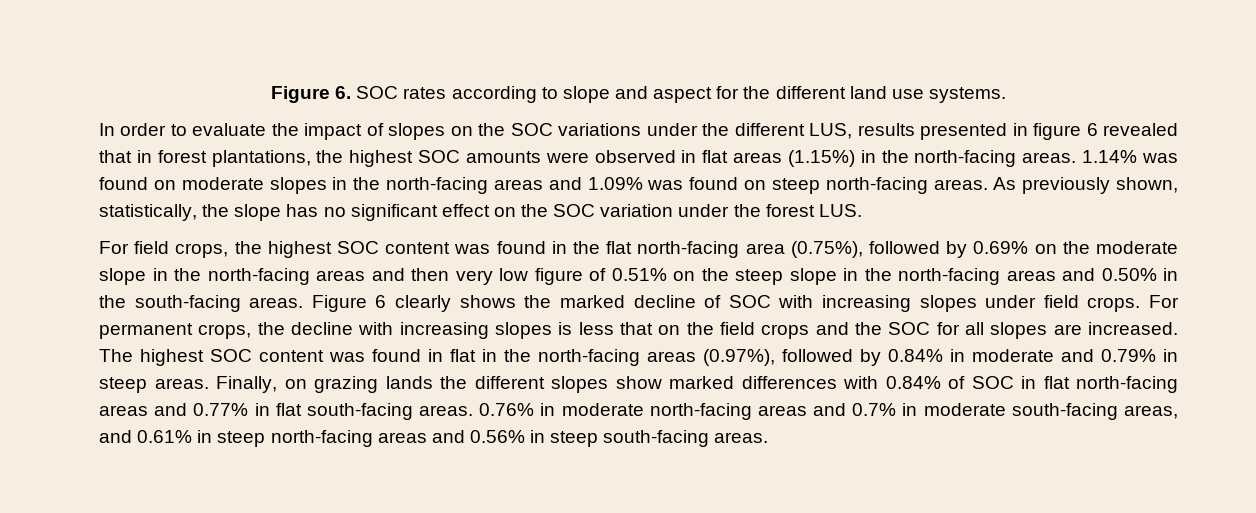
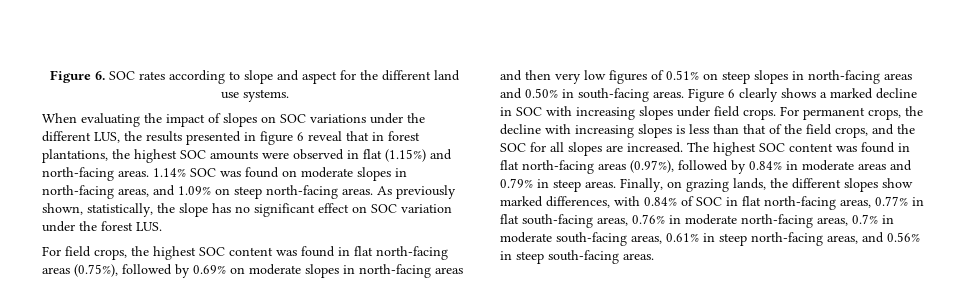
[99,123,267,136] In order to evaluate -> [42,113,140,127] When evaluating
[478,123,506,136] the -> (276, 119) none
(853, 131) none -> [124,131,142,141] the
[1103,123,1178,136] revealed -> [308,131,342,141] reveal
[733,150,909,167] areas (1.15%) in the -> [385,149,452,162] (1.15%) and
(1138, 156) none -> [190,168,216,177] SOC
[353,177,739,194] the north-facing areas and 1.09% was found -> [42,185,211,199] north-facing areas, and 1.09%
[521,204,549,217] the -> (367, 209) none
[573,241,785,258] the flat north-facing area -> [354,246,448,260] [42,267,70,274] flat north-facing areas
[1062,241,1179,254] [99,268,201,285] the moderate slope in the -> [249,264,355,278] moderate slopes in
[534,268,583,285] figure -> [609,70,647,84] figures
[701,268,892,285] the steep slope in the -> [722,70,804,84] steep slopes in
[99,295,126,308] the -> (574, 93) none
[524,295,552,308] the -> [820,92,827,98] a
[704,295,722,308] of -> [500,107,512,116] in
[619,322,681,335] that on -> [713,124,782,134] than that of
[761,324,810,339] crops -> [835,127,868,138] crops,
[482,349,531,362] in the -> (519, 165) none
(1054, 355) none -> [858,163,886,170] areas
[385,376,433,389] lands -> [733,178,766,190] lands,
[741,376,837,389] differences -> [546,196,610,208] differences,
[99,403,188,416] areas and -> [840,199,871,208] areas,
[419,405,474,416] areas. -> [597,217,628,226] areas,
[757,403,847,416] areas and -> [817,217,848,226] areas,
[99,430,132,443] and -> (662, 239) none
[377,432,427,443] areas -> [827,235,858,244] areas,

